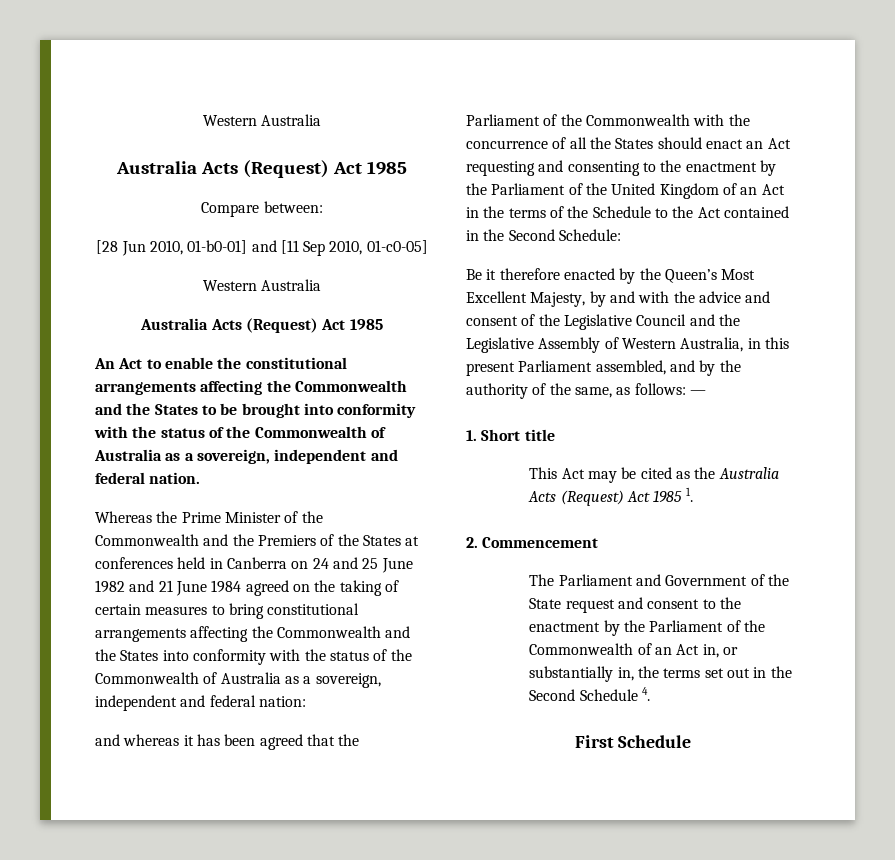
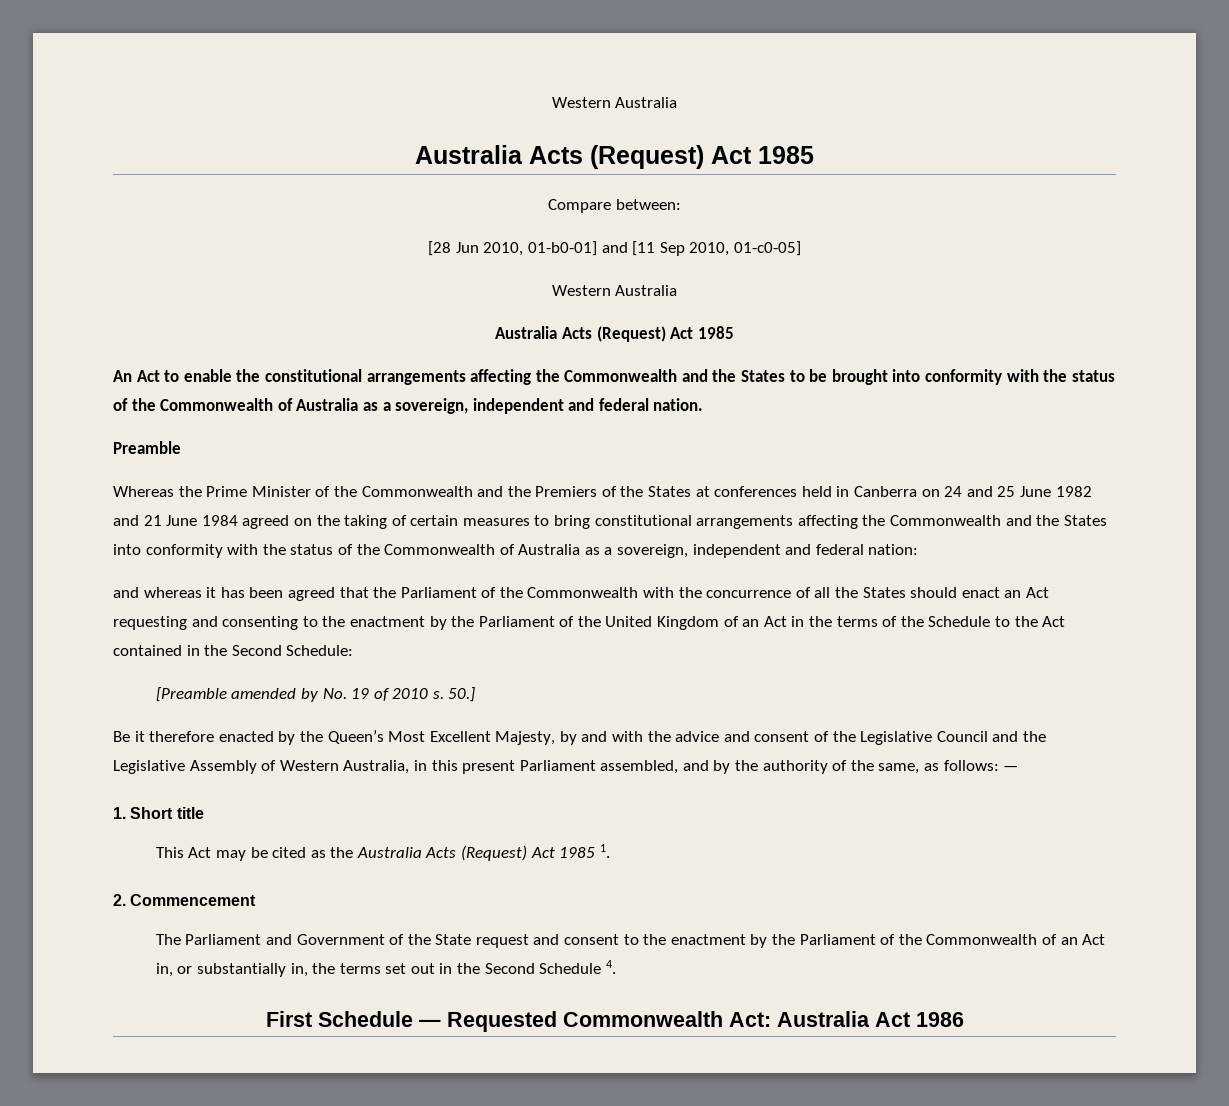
(201, 478) none -> [113,441,181,454] // Preamble
(621, 235) none -> [155,687,476,702] // [Preamble amended by No. 19 of 2010 s. 50.]
(692, 741) none -> [418,1011,964,1032] — Requested Commonwealth Act: Australia Act 1986

